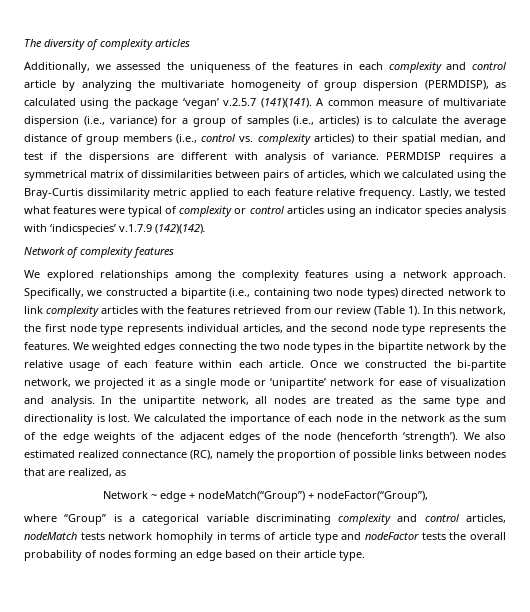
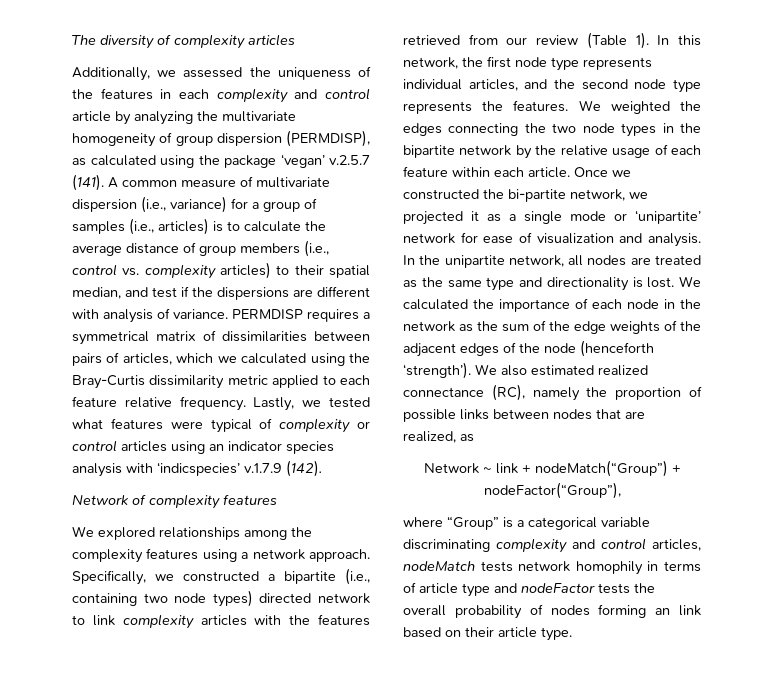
[260,98,312,108] (141)(141). -> [72,174,104,191] (141).
[155,224,206,234] (142)(142). -> [286,460,322,477] (142).
(142, 347) none -> [680,101,701,111] the
[159,491,186,502] edge -> [495,463,518,474] link
[196,550,222,561] edge -> [679,605,701,616] link

